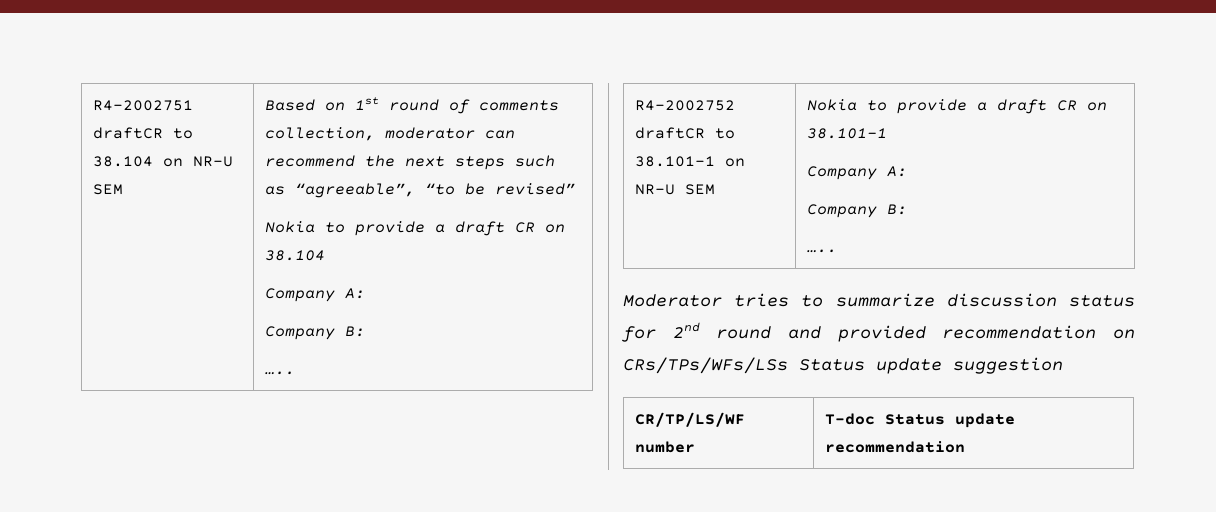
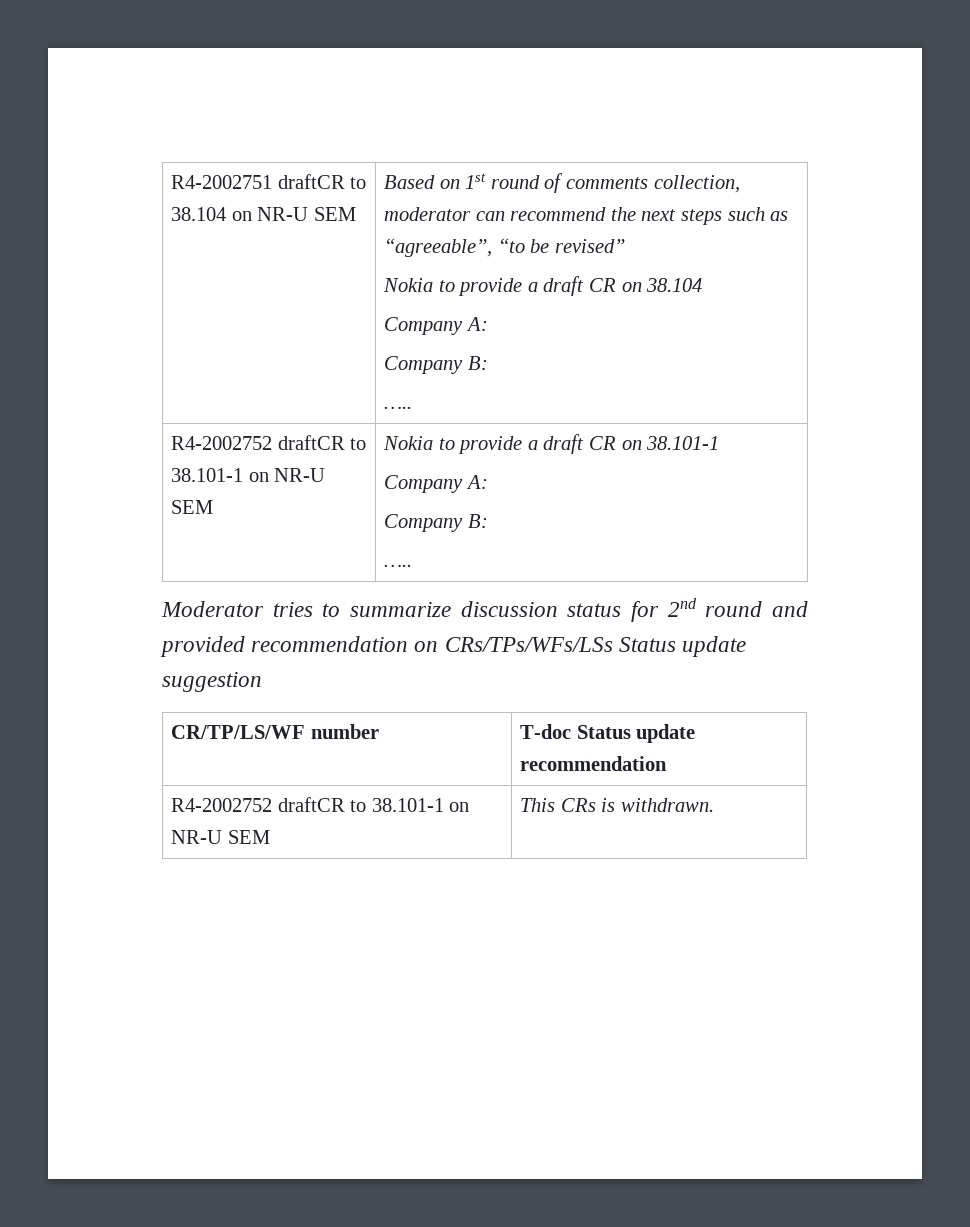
(966, 447) none -> [171,797,470,812] [171,830,270,844] [520,798,714,812] // R4-2002752 draftCR to 38.101-1 on NR-U SEM | This CRs is withdrawn.

